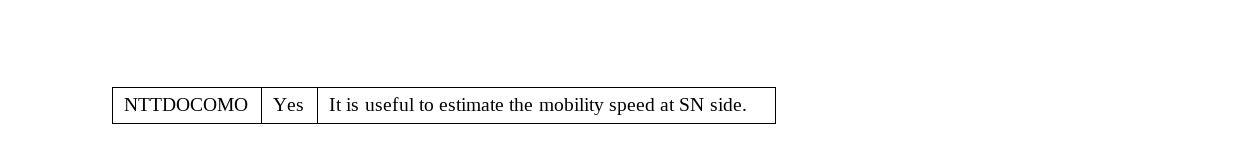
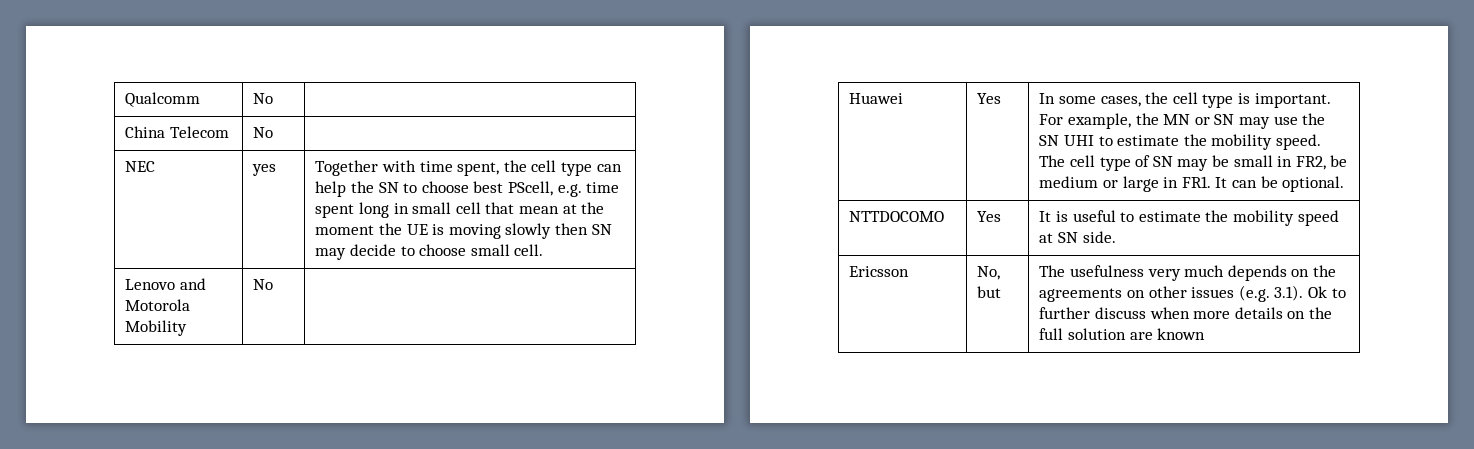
(124, 104) none -> [125,92,201,107] [253,93,274,104] [125,126,230,138] [253,127,274,138] [125,161,156,172] [252,164,277,176] [315,160,622,176] [315,181,620,197] [315,202,605,218] [315,223,612,239] [315,244,544,260] [125,278,207,290] [125,299,191,311] [125,320,188,336] [253,279,274,290] [849,93,904,104] [977,93,1002,104] [1039,92,1331,108] [1039,113,1326,129] [1039,134,1321,150] [1039,155,1348,171] [1039,176,1345,192] Qualcomm | No | // China Telecom | No | // NEC | yes | Together with time spent, the cell type can help the SN to choose best PScell, e.g. time spent long in small cell that mean at the moment the UE is moving slowly then SN may decide to choose small cell. // Lenovo and Motorola Mobility | No | // Huawei | Yes | In some cases, the cell type is important. For example, the MN or SN may use the SN UHI to estimate the mobility speed. The cell type of SN may be small in FR2, be medium or large in FR1. It can be optional. //
(747, 104) none -> [849,266,910,277] [977,266,1001,280] [977,286,1002,298] [1039,265,1336,281] [1039,285,1346,302] [1039,307,1332,319] [1039,328,1206,340] // Ericsson | No, but | The usefulness very much depends on the agreements on other issues (e.g. 3.1). Ok to further discuss when more details on the full solution are known

